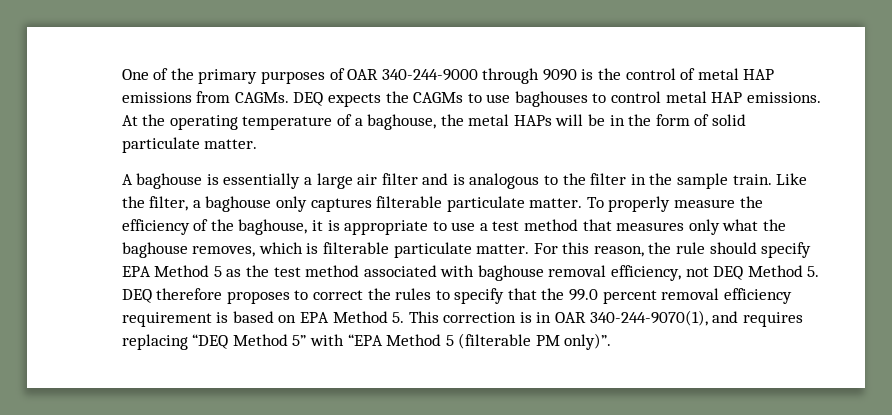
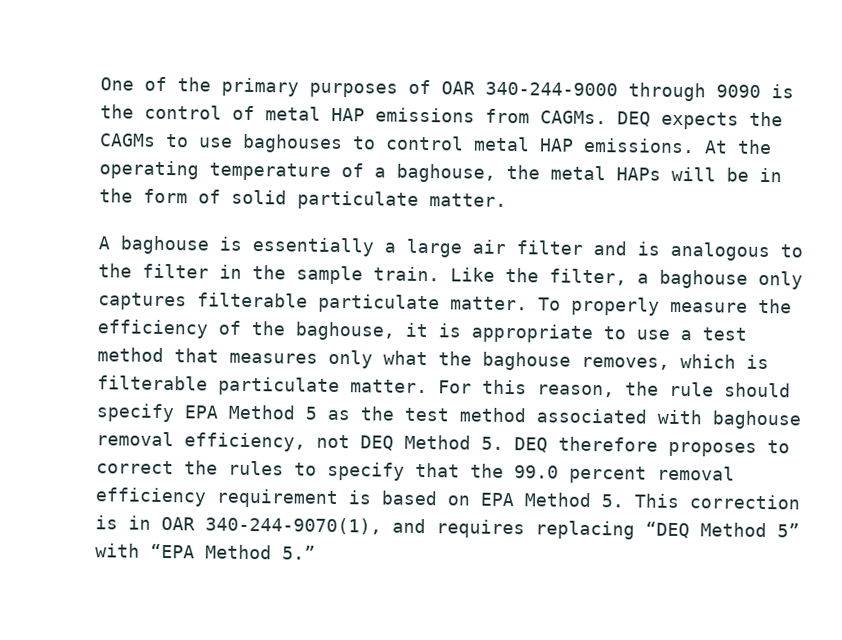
[445,333,612,350] 5 (filterable PM only)”. -> [282,545,317,560] 5.”

